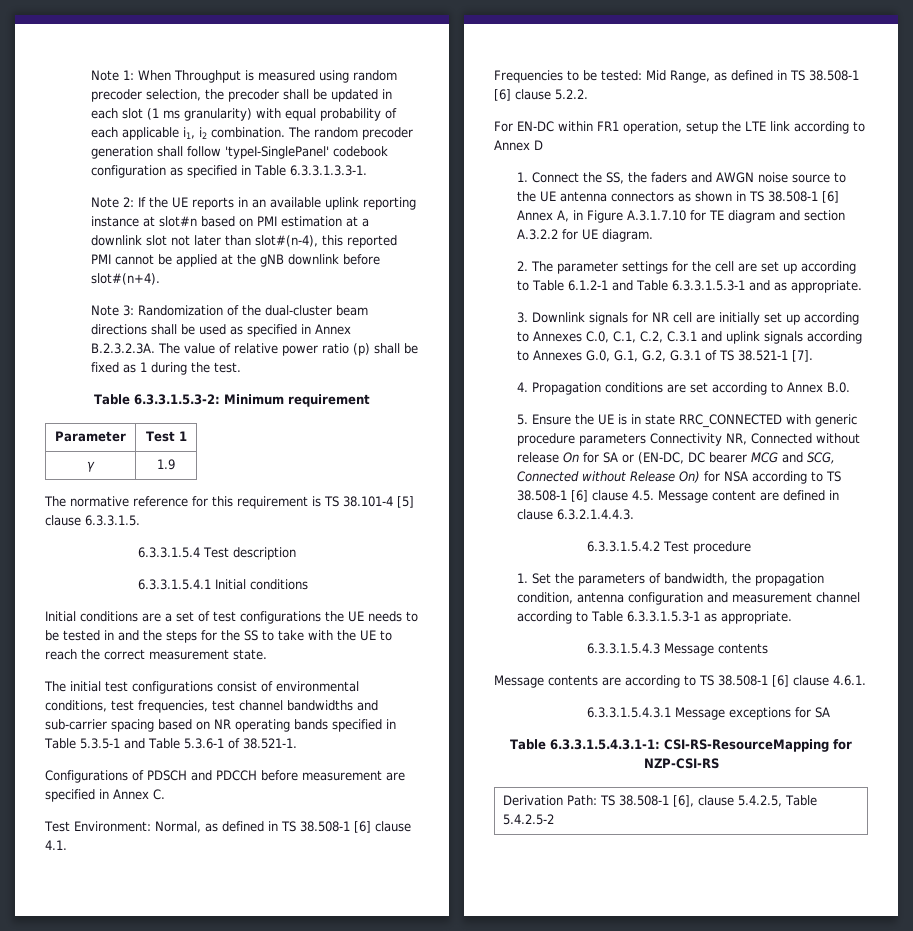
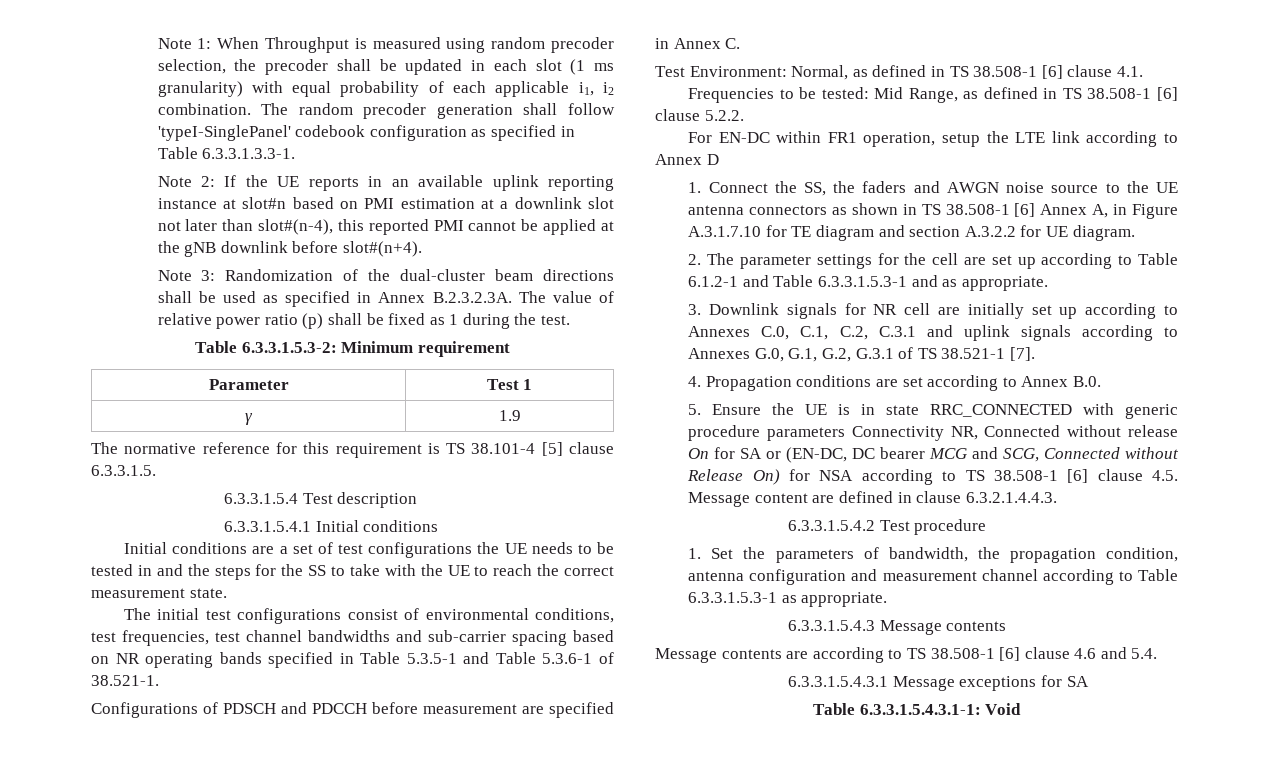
[833,675,866,686] 4.6.1. -> [1074,647,1158,659] 4.6 and 5.4.
[663,739,852,752] [643,758,719,769] [503,795,818,807] [503,814,555,825] CSI-RS-ResourceMapping for NZP-CSI-RS // Derivation Path: TS 38.508-1 [6], clause 5.4.2.5, Table 5.4.2.5-2 -> [985,703,1022,715] Void

